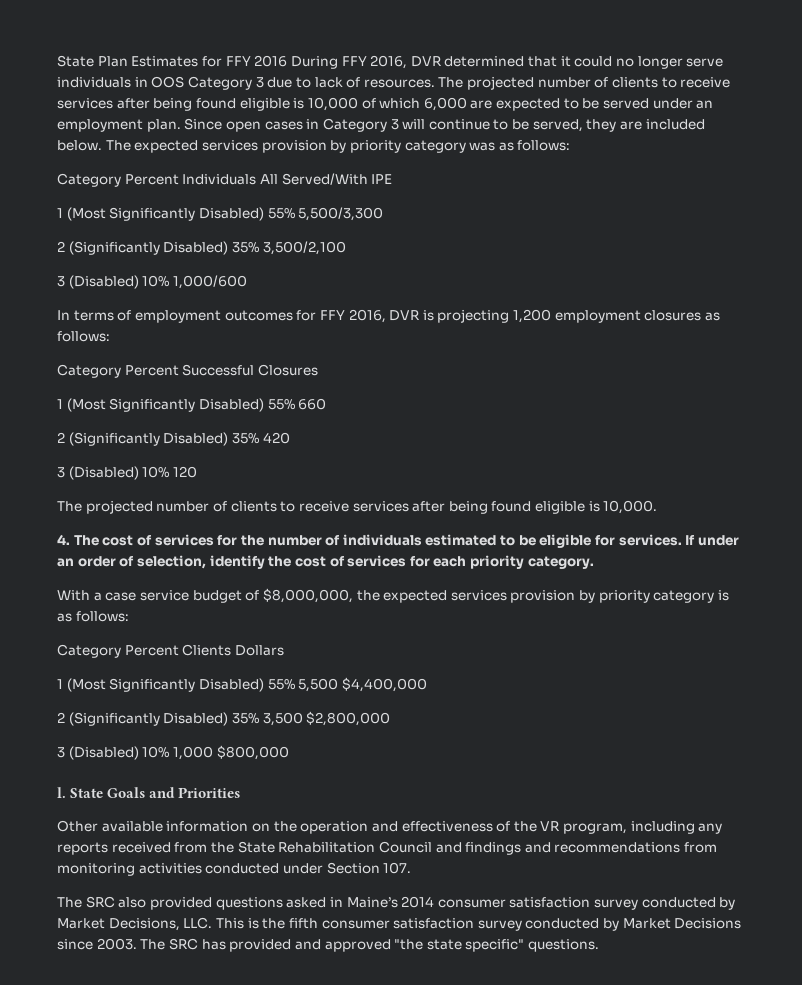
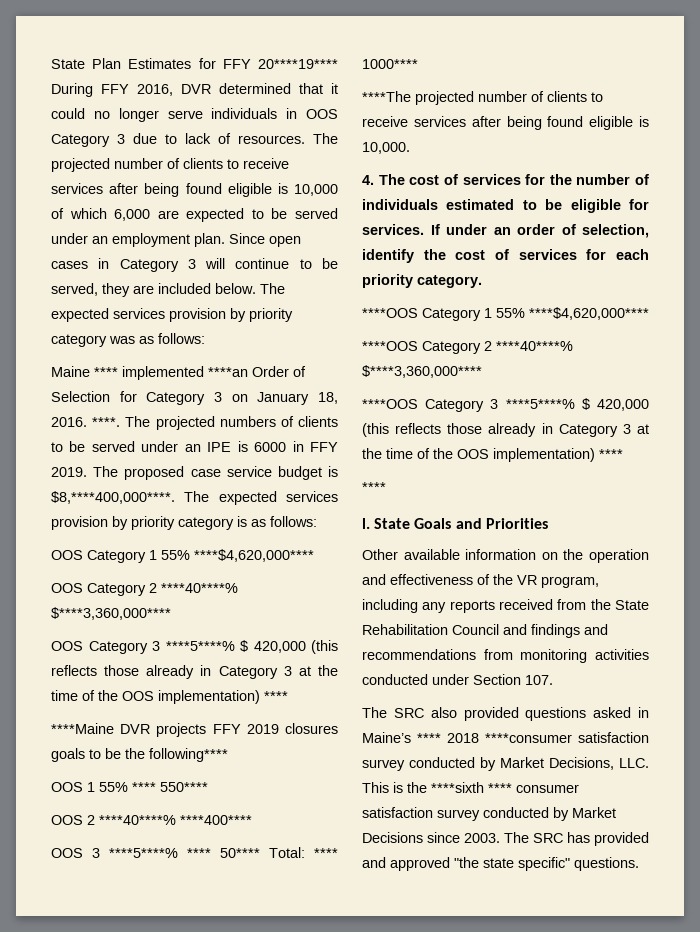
[254,55,288,67] 2016 -> [258,59,338,69] 20****19****
[57,173,393,187] [57,207,384,221] [57,241,346,255] [57,275,247,289] [57,309,721,323] [57,331,110,342] [57,364,318,378] [57,398,327,412] [57,432,290,446] [57,466,197,480] [57,501,82,512] Category Percent Individuals All Served/With IPE // 1 (Most Significantly Disabled) 55% 5,500/3,300 // 2 (Significantly Disabled) 35% 3,500/2,100 // 3 (Disabled) 10% 1,000/600 // In terms of employment outcomes for FFY 2016, DVR is projecting 1,200 employment closures as follows: // Category Percent Successful Closures // 1 (Most Significantly Disabled) 55% 660 // 2 (Significantly Disabled) 35% 420 // 3 (Disabled) 10% 120 // The -> [51,366,306,380] [51,391,338,405] [51,416,338,430] [51,441,339,452] [51,466,338,480] [51,491,338,505] [51,516,317,530] [51,549,314,563] [51,583,238,596] [51,607,171,620] [51,640,338,654] [51,665,338,679] [51,690,288,704] [51,723,338,737] [51,748,228,762] [51,782,208,792] [51,815,252,825] [51,847,338,858] [362,59,418,69] [362,91,411,102] Maine **** implemented ****an Order of Selection for Category 3 on January 18, 2016. ****. The projected numbers of clients to be served under an IPE is 6000 in FFY 2019. The proposed case service budget is $8,****400,000****. The expected services provision by priority category is as follows: // OOS Category 1 55% ****$4,620,000**** // OOS Category 2 ****40****% $****3,360,000**** // OOS Category 3 ****5****% $ 420,000 (this reflects those already in Category 3 at the time of the OOS implementation) **** // ****Maine DVR projects FFY 2019 closures goals to be the following**** // OOS 1 55% **** 550**** // OOS 2 ****40****% ****400**** // OOS 3 ****5****% **** 50**** Total: **** 1000**** // ****The
[57,588,730,603] [57,611,129,622] [57,644,284,658] [57,677,427,692] [57,711,391,726] [57,745,289,760] With a case service budget of $8,000,000, the expected services provision by priority category is as follows: // Category Percent Clients Dollars // 1 (Most Significantly Disabled) 55% 5,500 $4,400,000 // 2 (Significantly Disabled) 35% 3,500 $2,800,000 // 3 (Disabled) 10% 1,000 $800,000 -> [362,307,649,321] [362,341,573,354] [362,365,482,378] [362,398,649,412] [362,423,649,437] [362,448,623,462] [362,482,386,492] ****OOS Category 1 55% ****$4,620,000**** // ****OOS Category 2 ****40****% $****3,360,000**** // ****OOS Category 3 ****5****% $ 420,000 (this reflects those already in Category 3 at the time of the OOS implementation) **** // ****
[401,896,506,908] 2014 consumer -> [417,733,572,743] **** 2018 ****consumer
[288,918,318,929] fifth -> [431,782,512,793] ****sixth ****

